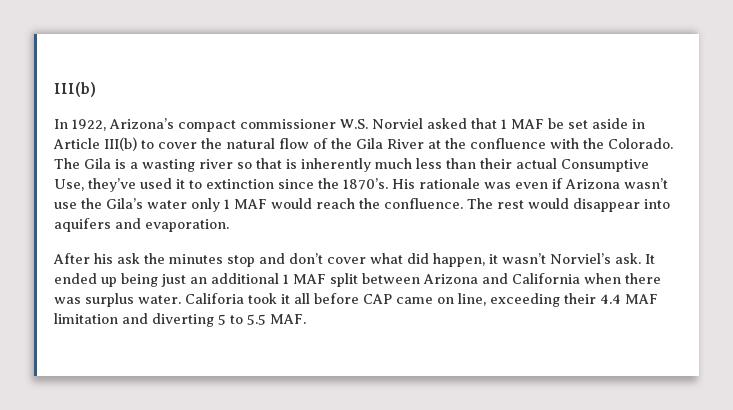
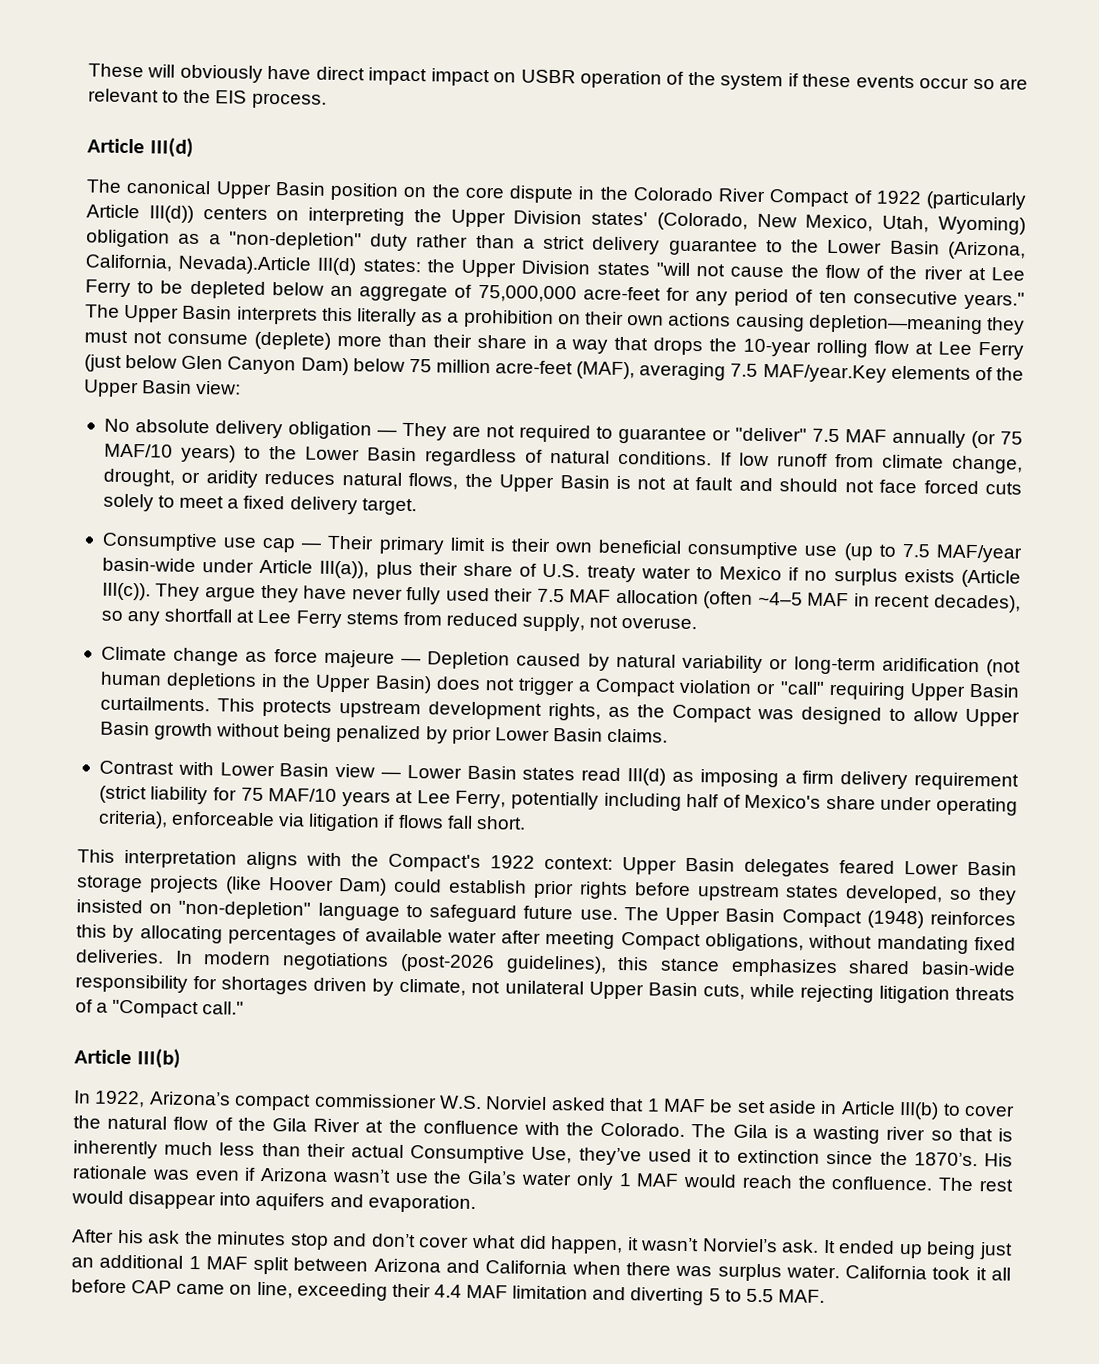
(54, 89) none -> [88,63,1029,91] [88,88,327,109] [87,137,194,158] [86,179,1026,210] [86,204,1026,235] [86,229,1026,260] [85,254,1026,281] [85,279,1025,310] [85,304,1026,335] [84,330,1024,360] [84,354,1024,383] [83,379,242,398] [103,418,1023,449] [103,443,1023,474] [102,468,1023,495] [102,493,417,516] [101,532,1023,563] [101,557,1021,588] [101,582,1021,613] [100,608,698,632] [100,646,1021,677] [99,671,1021,701] [99,696,1020,727] [99,721,669,745] [98,760,1020,791] [98,785,1019,816] [97,810,526,832] [77,849,1017,877] [76,875,1018,905] [76,899,1017,929] [76,924,1016,954] [75,949,1017,978] [75,974,1015,1004] [75,999,245,1019] [74,1049,132,1065] These will obviously have direct impact impact on USBR operation of the system if these events occur so are relevant to the EIS process. // Article III(d) // The canonical Upper Basin position on the core dispute in the Colorado River Compact of 1922 (particularly Article III(d)) centers on interpreting the Upper Division states' (Colorado, New Mexico, Utah, Wyoming) obligation as a "non-depletion" duty rather than a strict delivery guarantee to the Lower Basin (Arizona, California, Nevada).Article III(d) states: the Upper Division states "will not cause the flow of the river at Lee Ferry to be depleted below an aggregate of 75,000,000 acre-feet for any period of ten consecutive years." The Upper Basin interprets this literally as a prohibition on their own actions causing depletion—meaning they must not consume (deplete) more than their share in a way that drops the 10-year rolling flow at Lee Ferry (just below Glen Canyon Dam) below 75 million acre-feet (MAF), averaging 7.5 MAF/year.Key elements of the Upper Basin view: // No absolute delivery obligation — They are not required to guarantee or "deliver" 7.5 MAF annually (or 75 MAF/10 years) to the Lower Basin regardless of natural conditions. If low runoff from climate change, drought, or aridity reduces natural flows, the Upper Basin is not at fault and should not face forced cuts solely to meet a fixed delivery target. // Consumptive use cap — Their primary limit is their own beneficial consumptive use (up to 7.5 MAF/year basin-wide under Article III(a)), plus their share of U.S. treaty water to Mexico if no surplus exists (Article III(c)). They argue they have never fully used their 7.5 MAF allocation (often ~4–5 MAF in recent decades), so any shortfall at Lee Ferry stems from reduced supply, not overuse. // Climate change as force majeure — Depletion caused by natural variability or long-term aridification (not human depletions in the Upper Basin) does not trigger a Compact violation or "call" requiring Upper Basin curtailments. This protects upstream development rights, as the Compact was designed to allow Upper Basin growth without being penalized by prior Lower Basin claims. // Contrast with Lower Basin view — Lower Basin states read III(d) as imposing a firm delivery requirement (strict liability for 75 MAF/10 years at Lee Ferry, potentially including half of Mexico's share under operating criteria), enforceable via litigation if flows fall short. // This interpretation aligns with the Compact's 1922 context: Upper Basin delegates feared Lower Basin storage projects (like Hoover Dam) could establish prior rights before upstream states developed, so they insisted on "non-depletion" language to safeguard future use. The Upper Basin Compact (1948) reinforces this by allocating percentages of available water after meeting Compact obligations, without mandating fixed deliveries. In modern negotiations (post-2026 guidelines), this stance emphasizes shared basin-wide responsibility for shortages driven by climate, not unilateral Upper Basin cuts, while rejecting litigation threats of a "Compact call." // Article
[185,293,244,304] Califoria -> [845,1265,928,1280] California

